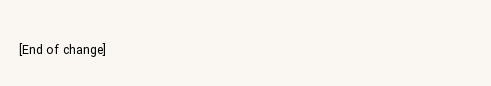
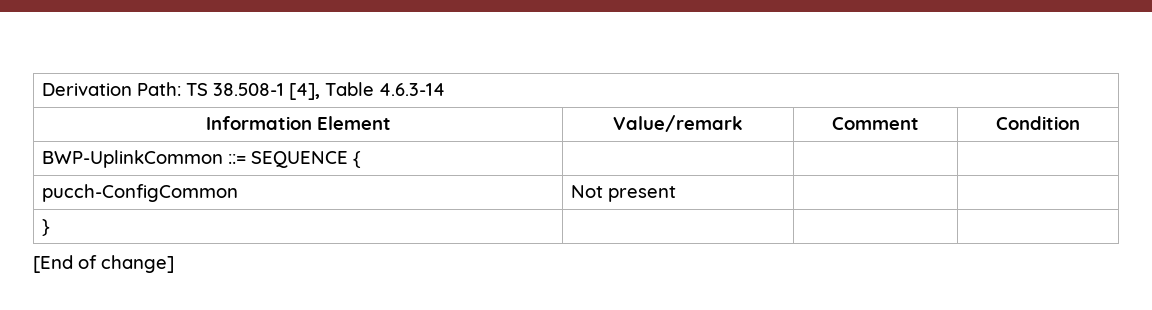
(19, 49) none -> [42,82,446,100] [205,116,391,130] [613,115,743,132] [832,117,919,130] [996,116,1080,130] [42,150,362,168] [42,184,239,202] [571,185,677,202] [42,219,51,236] Derivation Path: TS 38.508-1 [4], Table 4.6.3-14 // Information Element | Value/remark | Comment | Condition // BWP-UplinkCommon ::= SEQUENCE { | | | // pucch-ConfigCommon | Not present | | // } | | | //

